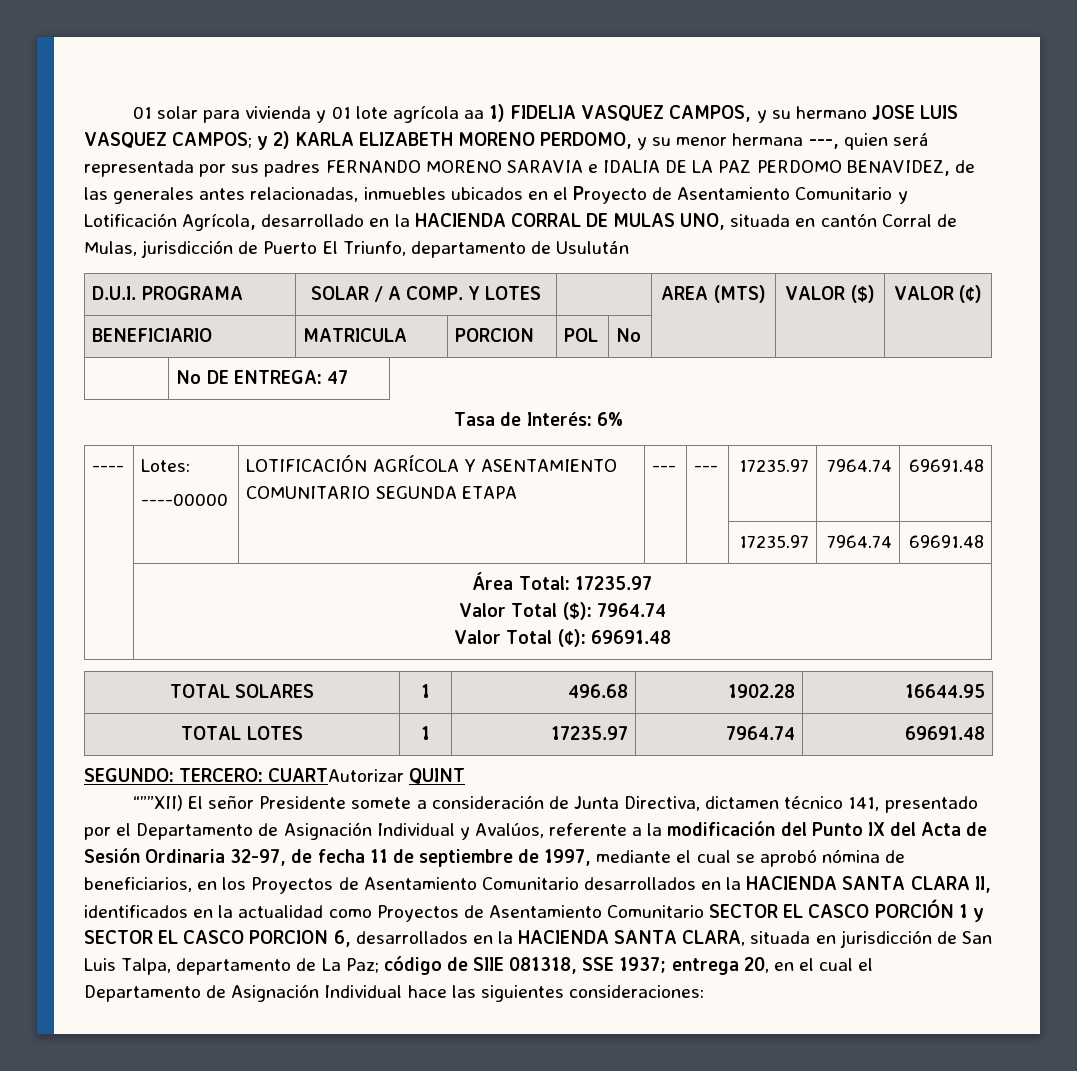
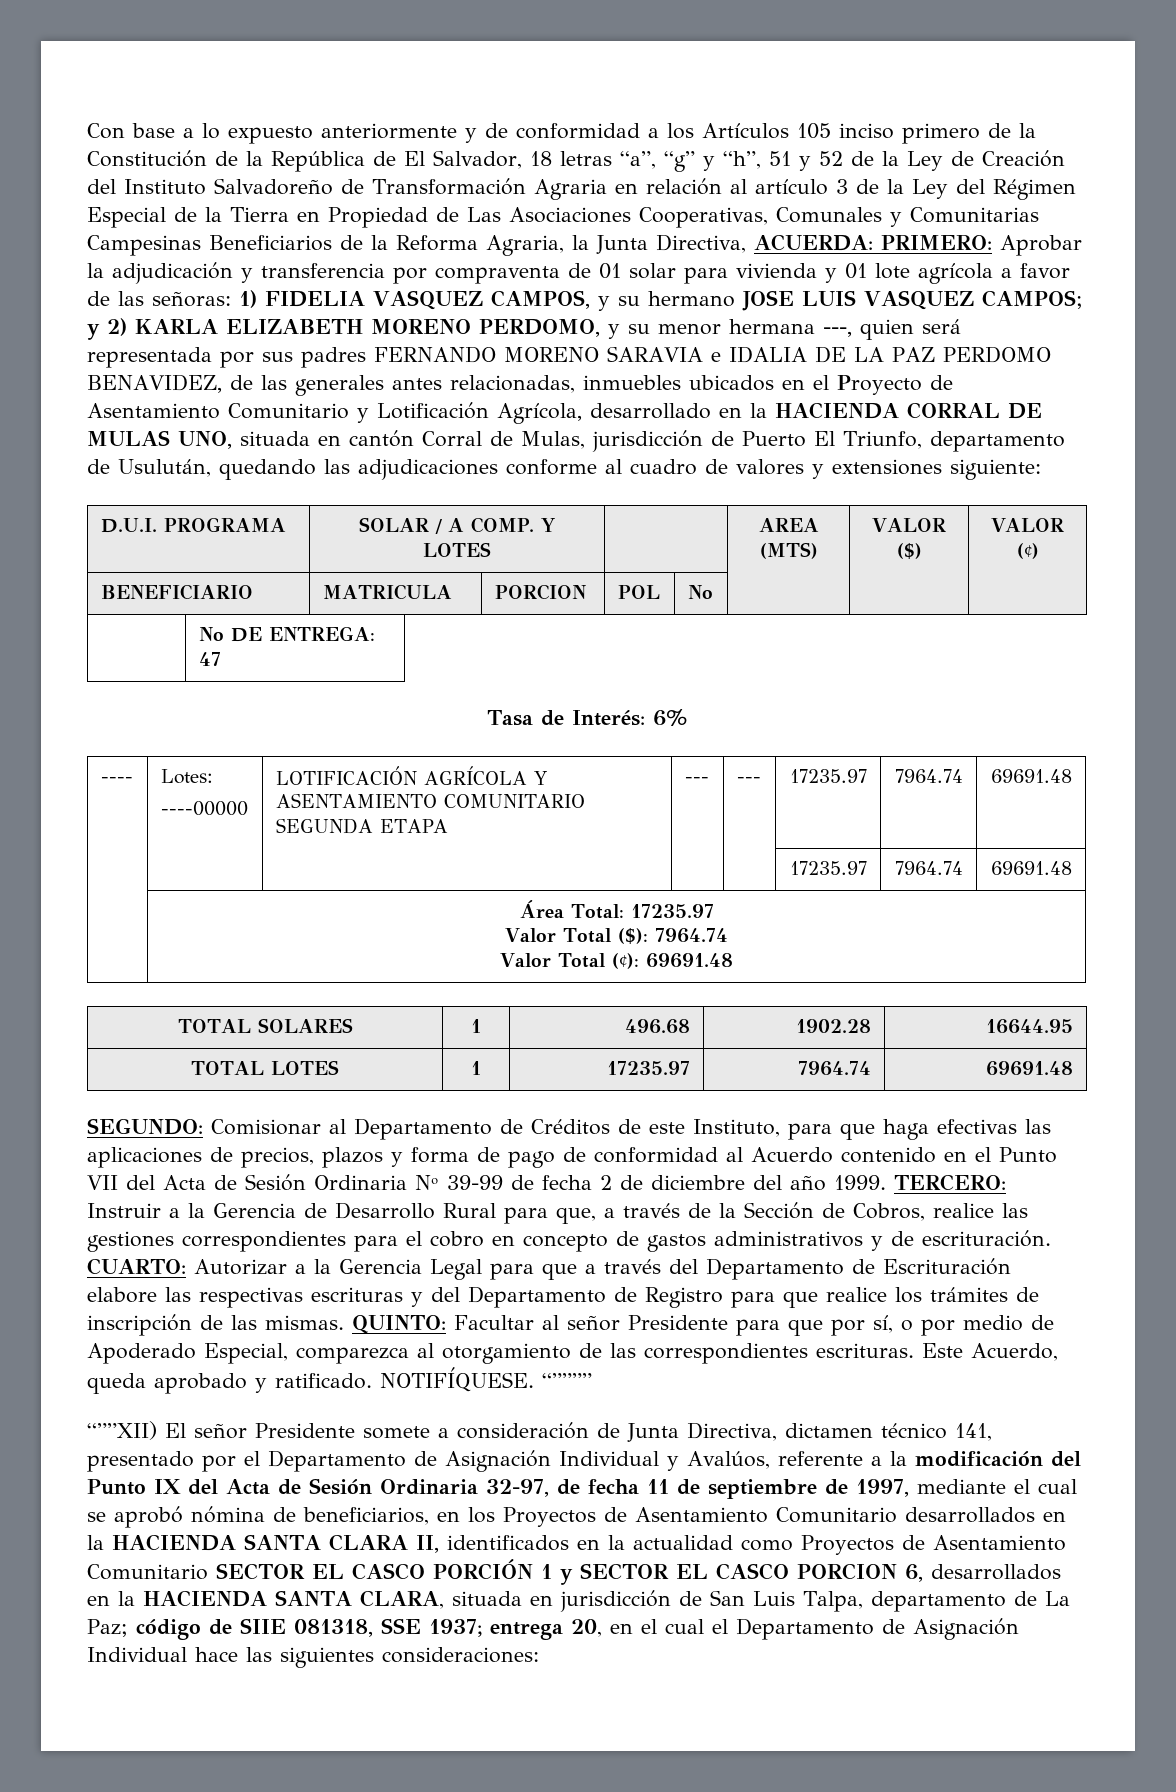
(132, 112) none -> [87,123,1036,144] [87,150,1065,172] [87,178,1076,200] [87,207,1039,228] [87,234,1082,256] [87,262,591,284] Con base a lo expuesto anteriormente y de conformidad a los Artículos 105 inciso primero de la Constitución de la República de El Salvador, 18 letras “a”, “g” y “h”, 51 y 52 de la Ley de Creación del Instituto Salvadoreño de Transformación Agraria en relación al artículo 3 de la Ley del Régimen Especial de la Tierra en Propiedad de Las Asociaciones Cooperativas, Comunales y Comunitarias Campesinas Beneficiarios de la Reforma Agraria, la Junta Directiva, ACUERDA: PRIMERO: Aprobar la adjudicación y transferencia por compraventa de
[463,110,484,119] aa -> [1001,263,1070,279] [87,291,231,307] a favor de las señoras:
[556,241,630,254] Usulután -> [118,459,1041,480] Usulután, quedando las adjudicaciones conforme al cuadro de valores y extensiones siguiente:
[179,768,466,784] TERCERO: CUARTAutorizar QUINT -> [211,1118,1051,1140] [87,1147,1057,1168] [87,1174,1006,1191] [87,1202,1028,1224] [87,1230,1051,1252] [87,1258,1011,1280] [87,1286,1039,1308] [87,1314,1054,1336] [87,1343,1058,1364] [87,1367,592,1394] Comisionar al Departamento de Créditos de este Instituto, para que haga efectivas las aplicaciones de precios, plazos y forma de pago de conformidad al Acuerdo contenido en el Punto VII del Acta de Sesión Ordinaria Nº 39-99 de fecha 2 de diciembre del año 1999. TERCERO: Instruir a la Gerencia de Desarrollo Rural para que, a través de la Sección de Cobros, realice las gestiones correspondientes para el cobro en concepto de gastos administrativos y de escrituración. CUARTO: Autorizar a la Gerencia Legal para que a través del Departamento de Escrituración elabore las respectivas escrituras y del Departamento de Registro para que realice los trámites de inscripción de las mismas. QUINTO: Facultar al señor Presidente para que por sí, o por medio de Apoderado Especial, comparezca al otorgamiento de las correspondientes escrituras. Este Acuerdo, queda aprobado y ratificado. NOTIFÍQUESE. “””””

